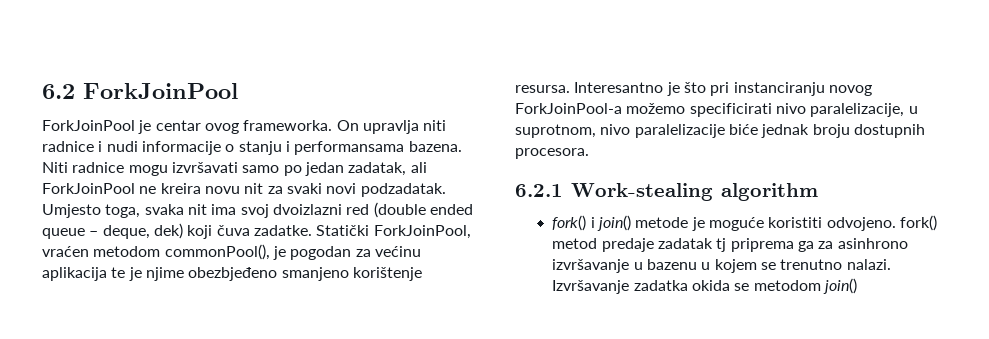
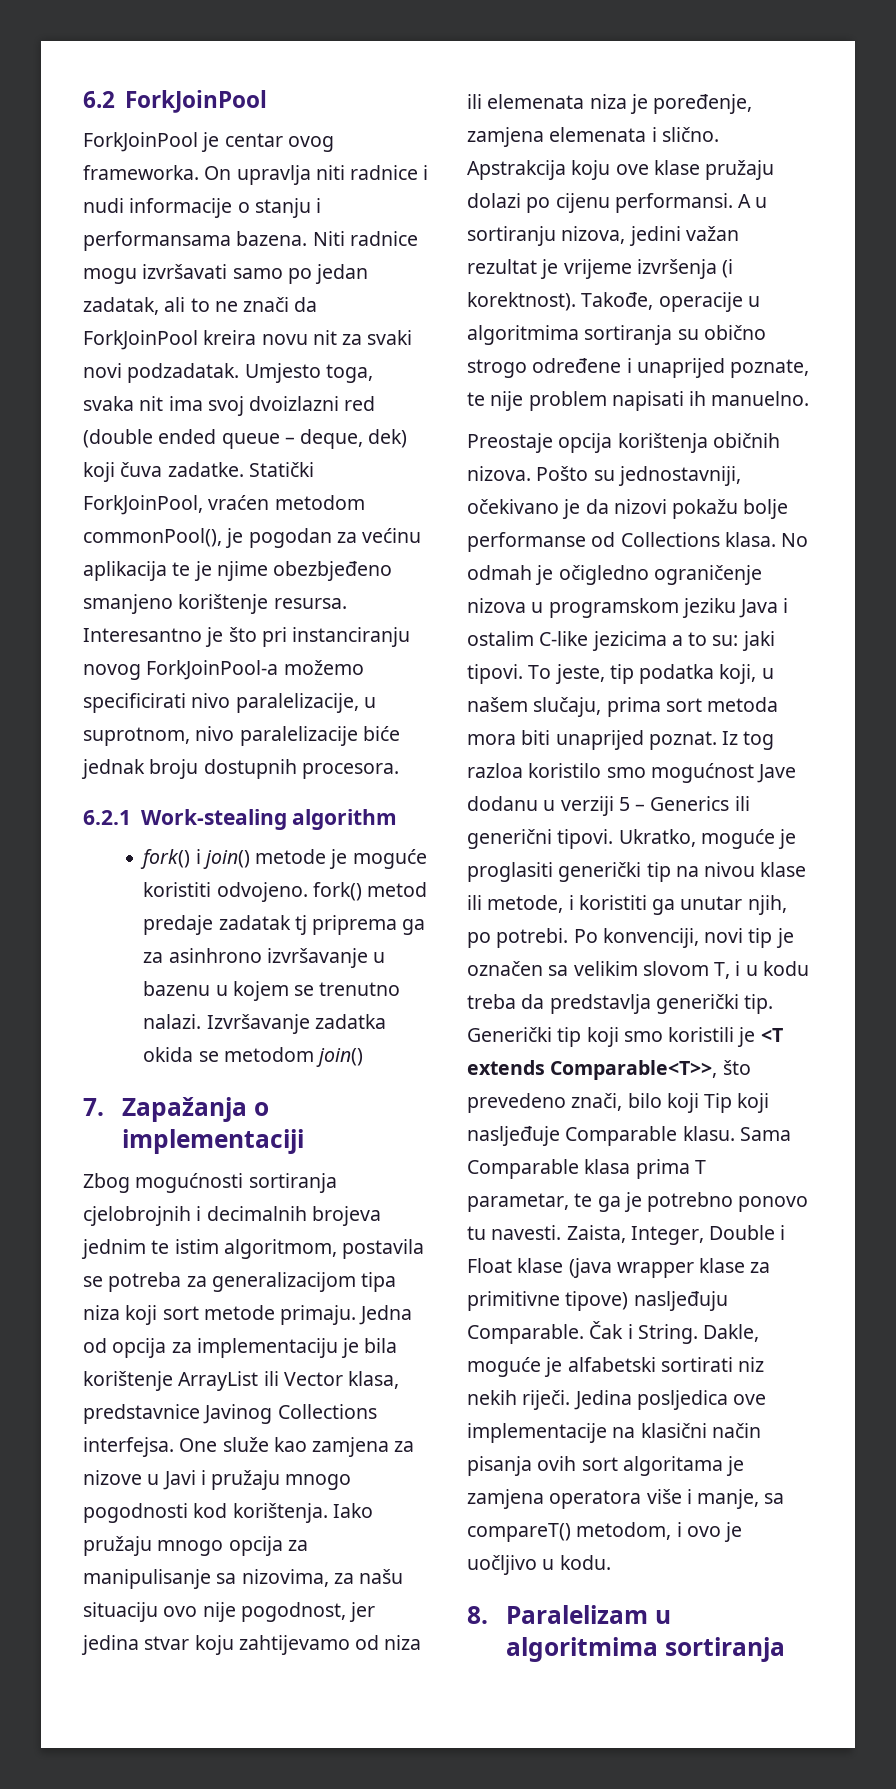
[42,183,157,194] ForkJoinPool ne -> [190,297,318,312] [83,330,198,350] to ne znači da ForkJoinPool
(857, 286) none -> [83,1097,269,1122] [121,1129,304,1154] [83,1173,337,1193] [83,1206,381,1226] [81,1239,425,1259] [83,1272,397,1292] [83,1305,413,1325] [83,1338,398,1358] [83,1371,400,1391] [83,1404,377,1424] [83,1437,415,1457] [83,1470,352,1490] [83,1503,373,1523] [83,1536,308,1556] [83,1569,404,1589] [83,1602,376,1622] [81,1635,422,1655] [467,94,753,114] [467,127,719,147] [467,160,775,180] [467,193,768,213] [467,226,739,246] [467,259,734,279] [467,292,760,312] [467,325,766,345] [467,358,810,378] [467,391,810,411] [467,433,780,453] [467,466,741,486] [467,499,789,519] [467,532,809,552] [467,565,762,585] [467,598,789,618] [467,631,775,651] [467,664,774,684] [467,697,779,717] [467,730,775,750] [467,763,797,783] [467,796,750,816] [467,829,797,849] [467,862,807,882] [467,895,787,915] [467,928,794,948] [467,961,809,979] [467,994,774,1014] [467,1027,783,1047] [467,1060,751,1080] [467,1093,770,1113] [467,1126,791,1146] [467,1159,706,1179] [467,1192,809,1212] [467,1225,786,1245] [467,1258,771,1278] [467,1291,728,1311] [467,1321,760,1344] [467,1357,765,1377] [467,1390,767,1410] [467,1423,761,1443] [467,1456,745,1476] [467,1489,785,1509] [467,1522,743,1542] [467,1555,611,1575] [467,1605,671,1624] [505,1637,785,1662] // 7. Zapažanja o implementaciji // Zbog mogućnosti sortiranja cjelobrojnih i decimalnih brojeva jednim te istim algoritmom, postavila se potreba za generalizacijom tipa niza koji sort metode primaju. Jedna od opcija za implementaciju je bila korištenje ArrayList ili Vector klasa, predstavnice Javinog Collections interfejsa. One služe kao zamjena za nizove u Javi i pružaju mnogo pogodnosti kod korištenja. Iako pružaju mnogo opcija za manipulisanje sa nizovima, za našu situaciju ovo nije pogodnost, jer jedina stvar koju zahtijevamo od niza ili elemenata niza je poređenje, zamjena elemenata i slično. Apstrakcija koju ove klase pružaju dolazi po cijenu performansi. A u sortiranju nizova, jedini važan rezultat je vrijeme izvršenja (i korektnost). Takođe, operacije u algoritmima sortiranja su obično strogo određene i unaprijed poznate, te nije problem napisati ih manuelno. // Preostaje opcija korištenja običnih nizova. Pošto su jednostavniji, očekivano je da nizovi pokažu bolje performanse od Collections klasa. No odmah je očigledno ograničenje nizova u programskom jeziku Java i ostalim C-like jezicima a to su: jaki tipovi. To jeste, tip podatka koji, u našem slučaju, prima sort metoda mora biti unaprijed poznat. Iz tog razloa koristilo smo mogućnost Jave dodanu u verziji 5 – Generics ili generični tipovi. Ukratko, moguće je proglasiti generički tip na nivou klase ili metode, i koristiti ga unutar njih, po potrebi. Po konvenciji, novi tip je označen sa velikim slovom T, i u kodu treba da predstavlja generički tip. Generički tip koji smo koristili je <T extends Comparable<T>>, što prevedeno znači, bilo koji Tip koji nasljeđuje Comparable klasu. Sama Comparable klasa prima T parametar, te ga je potrebno ponovo tu navesti. Zaista, Integer, Double i Float klase (java wrapper klase za primitivne tipove) nasljeđuju Comparable. Čak i String. Dakle, moguće je alfabetski sortirati niz nekih riječi. Jedina posljedica ove implementacije na klasični način pisanja ovih sort algoritama je zamjena operatora više i manje, sa compareT() metodom, i ovo je uočljivo u kodu. // 8. Paralelizam u algoritmima sortiranja

